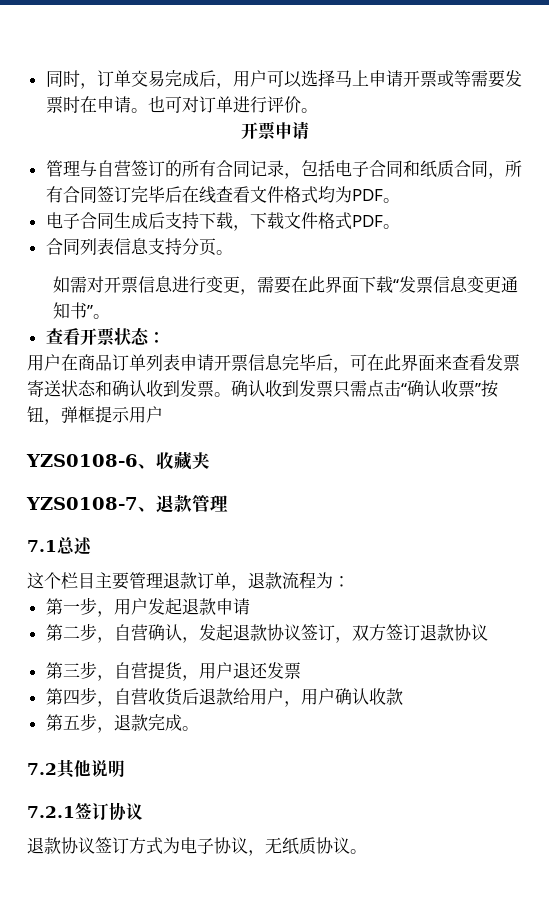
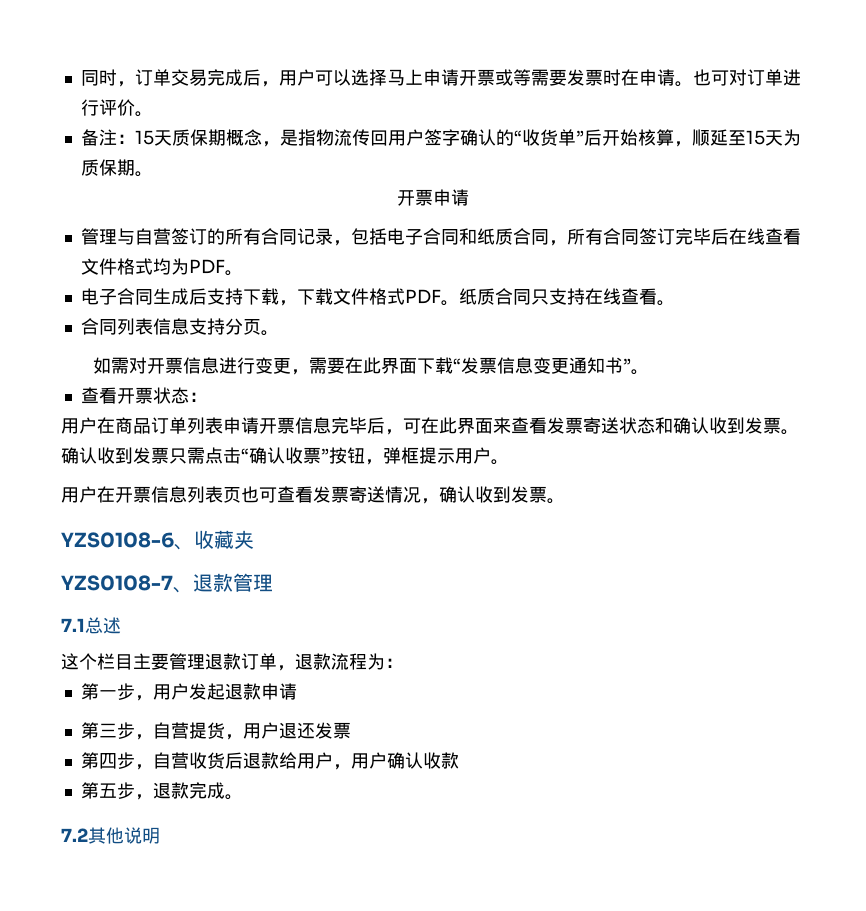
(318, 110) none -> [80,129,801,147] [80,159,153,177] // 备注：15天质保期概念，是指物流传回用户签字确认的“收货单”后开始核算，顺延至15天为质保期。
(400, 226) none -> [458,288,675,306] 纸质合同只支持在线查看。
(163, 414) none -> [491,459,509,465] [61,486,565,504] 。 // 用户在开票信息列表页也可查看发票寄送情况，确认收到发票。
[45,623,488,643] // 第二步，自营确认，发起退款协议签订，双方签订退款协议 -> (297, 691) none
[27,802,143,820] [27,837,367,856] // 7.2.1签订协议 // 退款协议签订方式为电子协议，无纸质协议。 -> (160, 835) none

